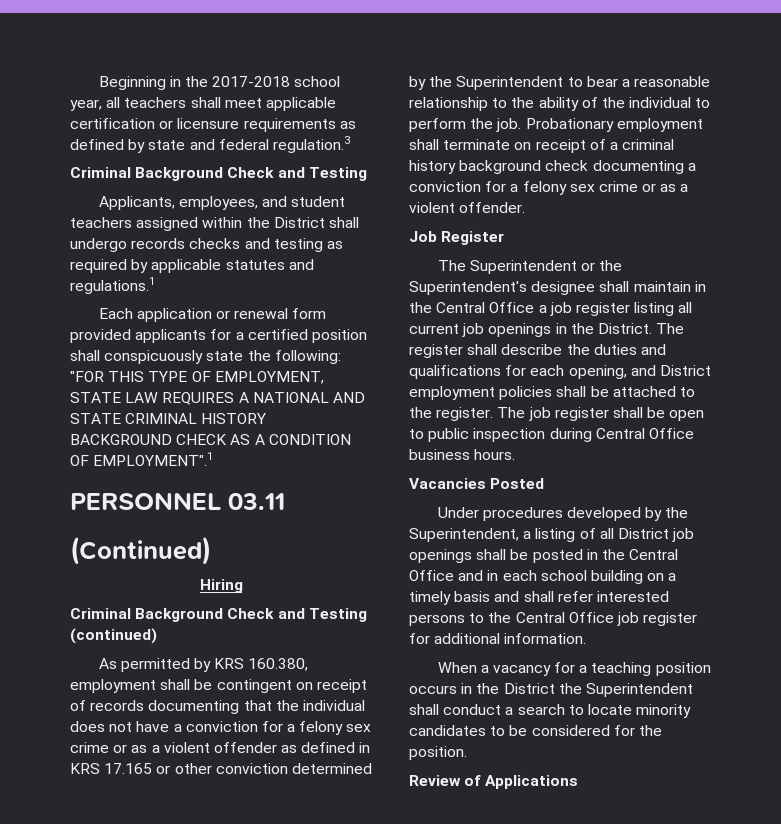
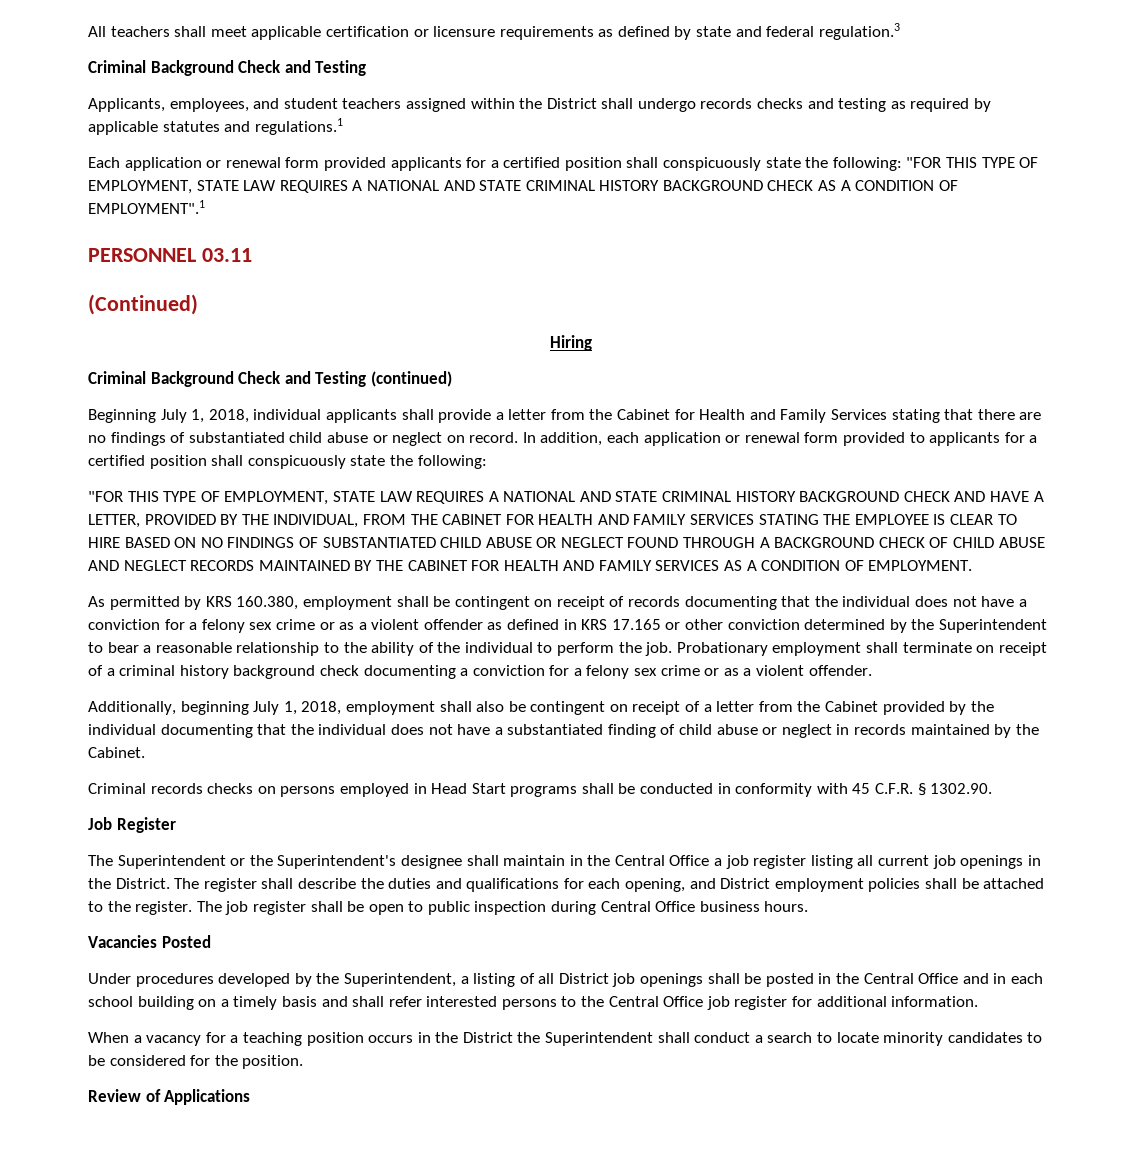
[98,76,341,90] [70,97,121,111] Beginning in the 2017-2018 school year, all -> [88,26,106,37] All
(157, 636) none -> [88,409,1042,423] [88,432,1038,446] [88,455,487,469] [88,491,1044,505] [88,514,1017,528] [88,537,1045,548] [88,560,973,571] // Beginning July 1, 2018, individual applicants shall provide a letter from the Cabinet for Health and Family Services stating that there are no findings of substantiated child abuse or neglect on record. In addition, each application or renewal form provided to applicants for a certified position shall conspicuously state the following: // "FOR THIS TYPE OF EMPLOYMENT, STATE LAW REQUIRES A NATIONAL AND STATE CRIMINAL HISTORY BACKGROUND CHECK AND HAVE A LETTER, PROVIDED BY THE INDIVIDUAL, FROM THE CABINET FOR HEALTH AND FAMILY SERVICES STATING THE EMPLOYEE IS CLEAR TO HIRE BASED ON NO FINDINGS OF SUBSTANTIATED CHILD ABUSE OR NEGLECT FOUND THROUGH A BACKGROUND CHECK OF CHILD ABUSE AND NEGLECT RECORDS MAINTAINED BY THE CABINET FOR HEALTH AND FAMILY SERVICES AS A CONDITION OF EMPLOYMENT.
(526, 207) none -> [88,701,994,715] [88,724,1039,738] [88,747,145,758] [88,783,993,797] // Additionally, beginning July 1, 2018, employment shall also be contingent on receipt of a letter from the Cabinet provided by the individual documenting that the individual does not have a substantiated finding of child abuse or neglect in records maintained by the Cabinet. // Criminal records checks on persons employed in Head Start programs shall be conducted in conformity with 45 C.F.R. § 1302.90.

